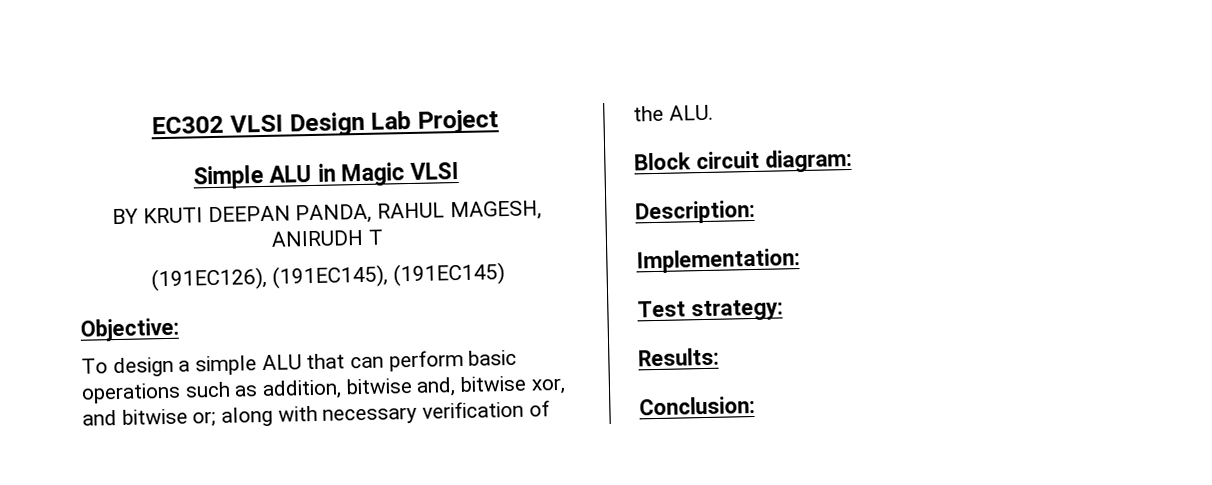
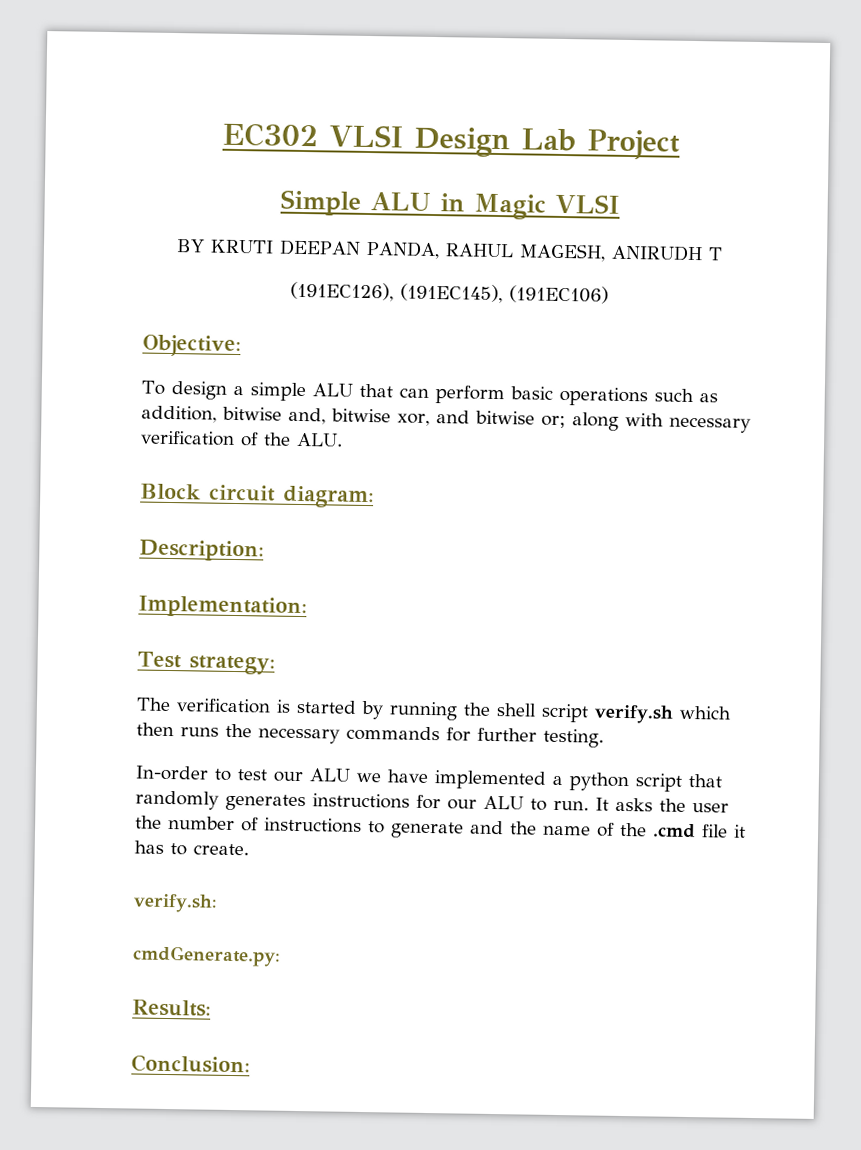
[392,262,505,287] (191EC145) -> [508,285,609,304] (191EC106)
(783, 310) none -> [136,697,732,724] [136,722,604,748] [135,765,722,792] [135,790,729,813] [135,815,746,839] [134,840,249,856] [133,893,218,913] [132,945,281,967] // The verification is started by running the shell script verify.sh which then runs the necessary commands for further testing. // In-order to test our ALU we have implemented a python script that randomly generates instructions for our ALU to run. It asks the user the number of instructions to generate and the name of the .cmd file it has to create. // verify.sh: // cmdGenerate.py:

